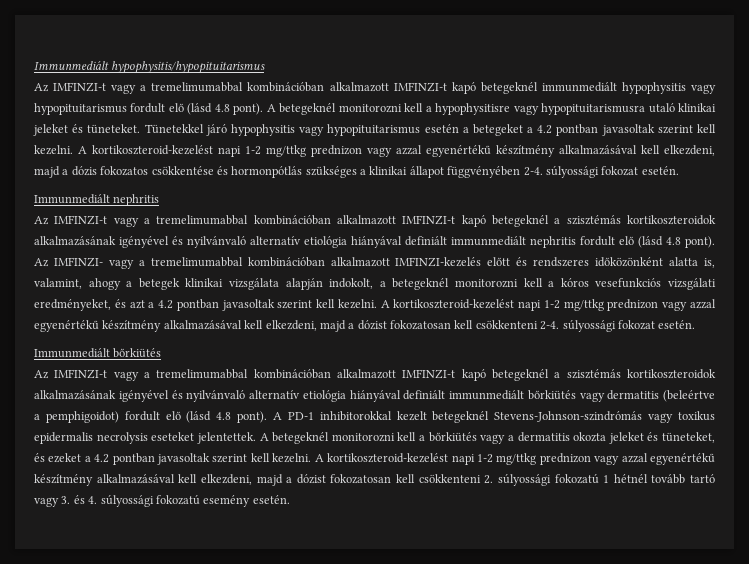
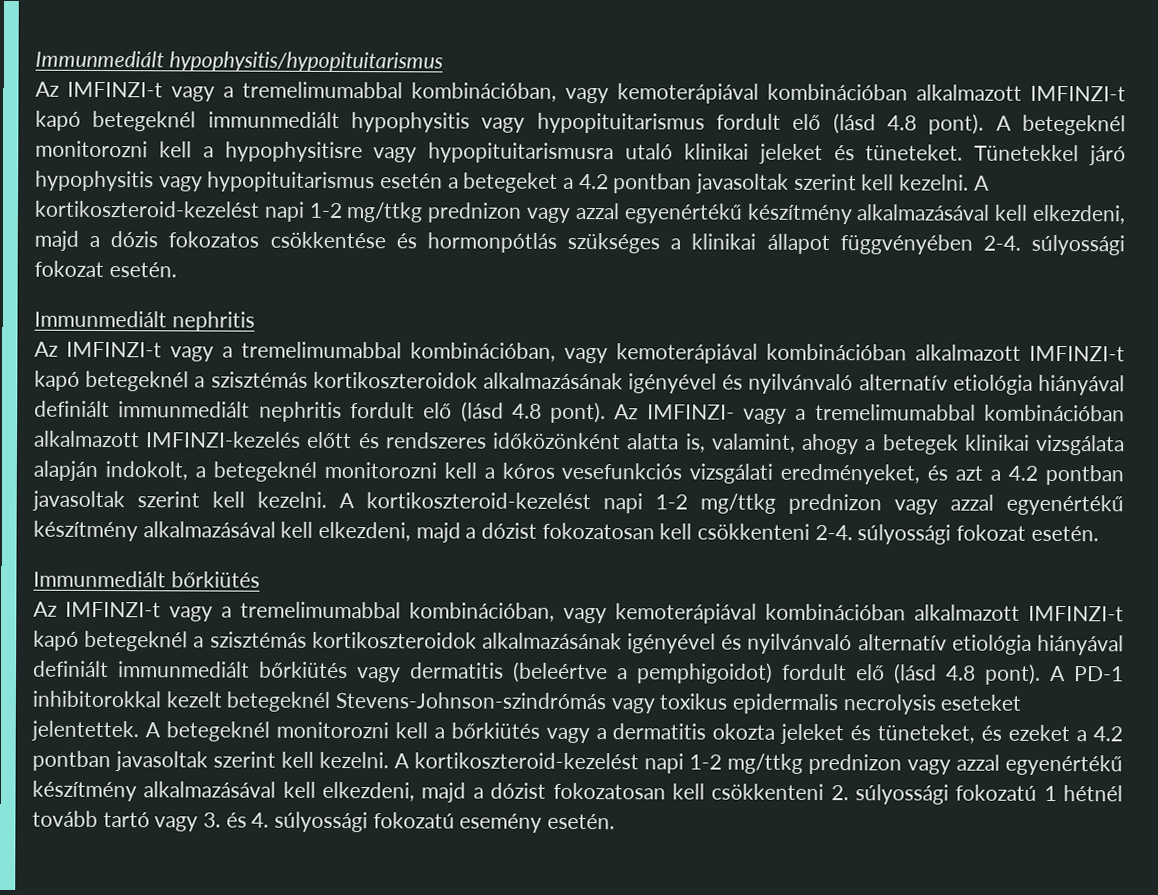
(244, 87) none -> [411,82,759,104] kombinációban, vagy kemoterápiával
(249, 220) none -> [410,342,758,364] kombinációban, vagy kemoterápiával
(249, 374) none -> [409,602,757,624] kombinációban, vagy kemoterápiával

